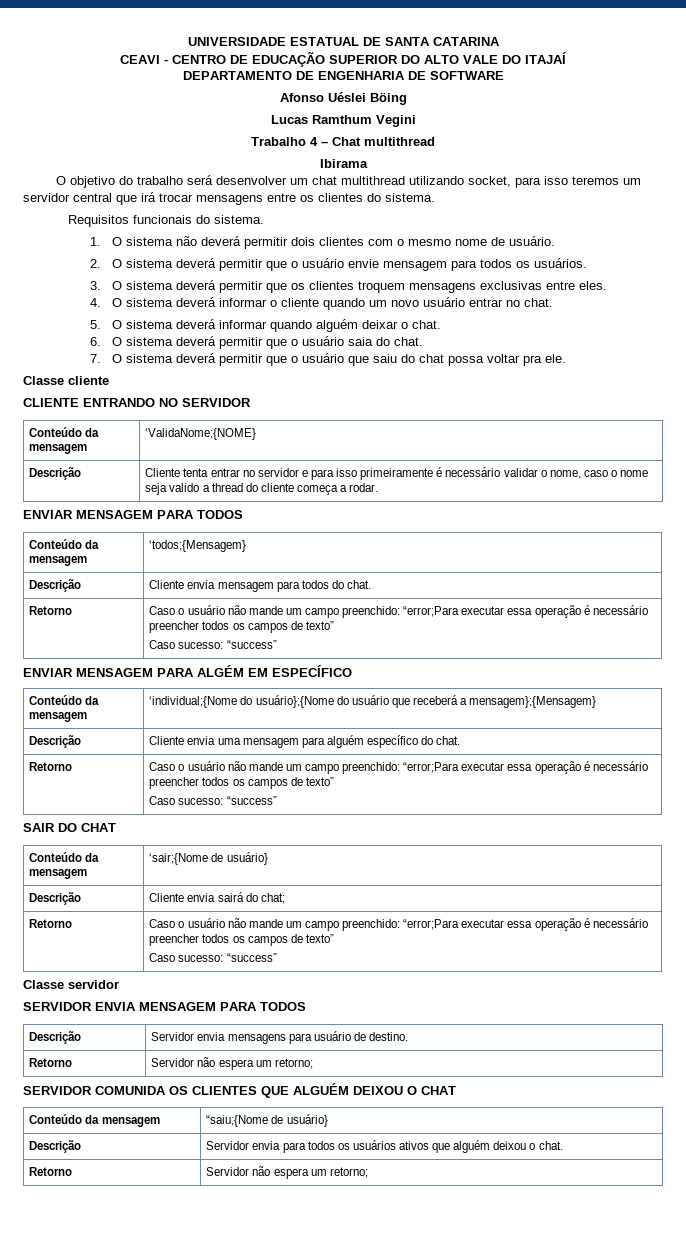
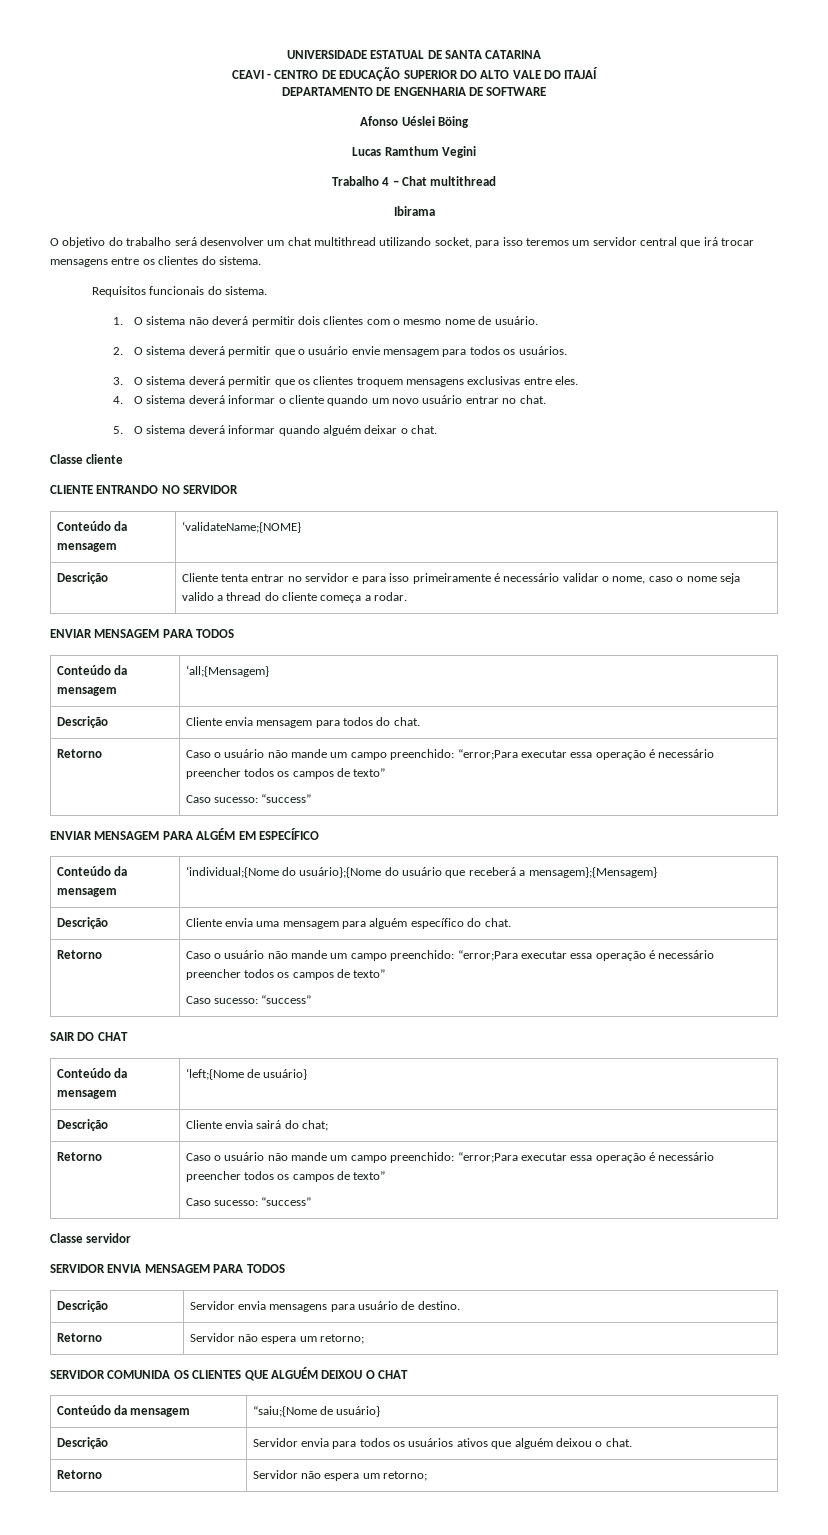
[89,336,424,349] [89,353,567,366] // 6. O sistema deverá permitir que o usuário saia do chat. // 7. O sistema deverá permitir que o usuário que saiu do chat possa voltar pra ele. -> (438, 429) none
[145,428,257,440] ‘ValidaNome;{NOME} -> [181,521,301,533] ‘validateName;{NOME}
[149,540,247,552] ‘todos;{Mensagem} -> [185,665,269,677] ‘all;{Mensagem}
[149,853,209,865] ‘sair;{Nome -> [185,1068,244,1080] ‘left;{Nome

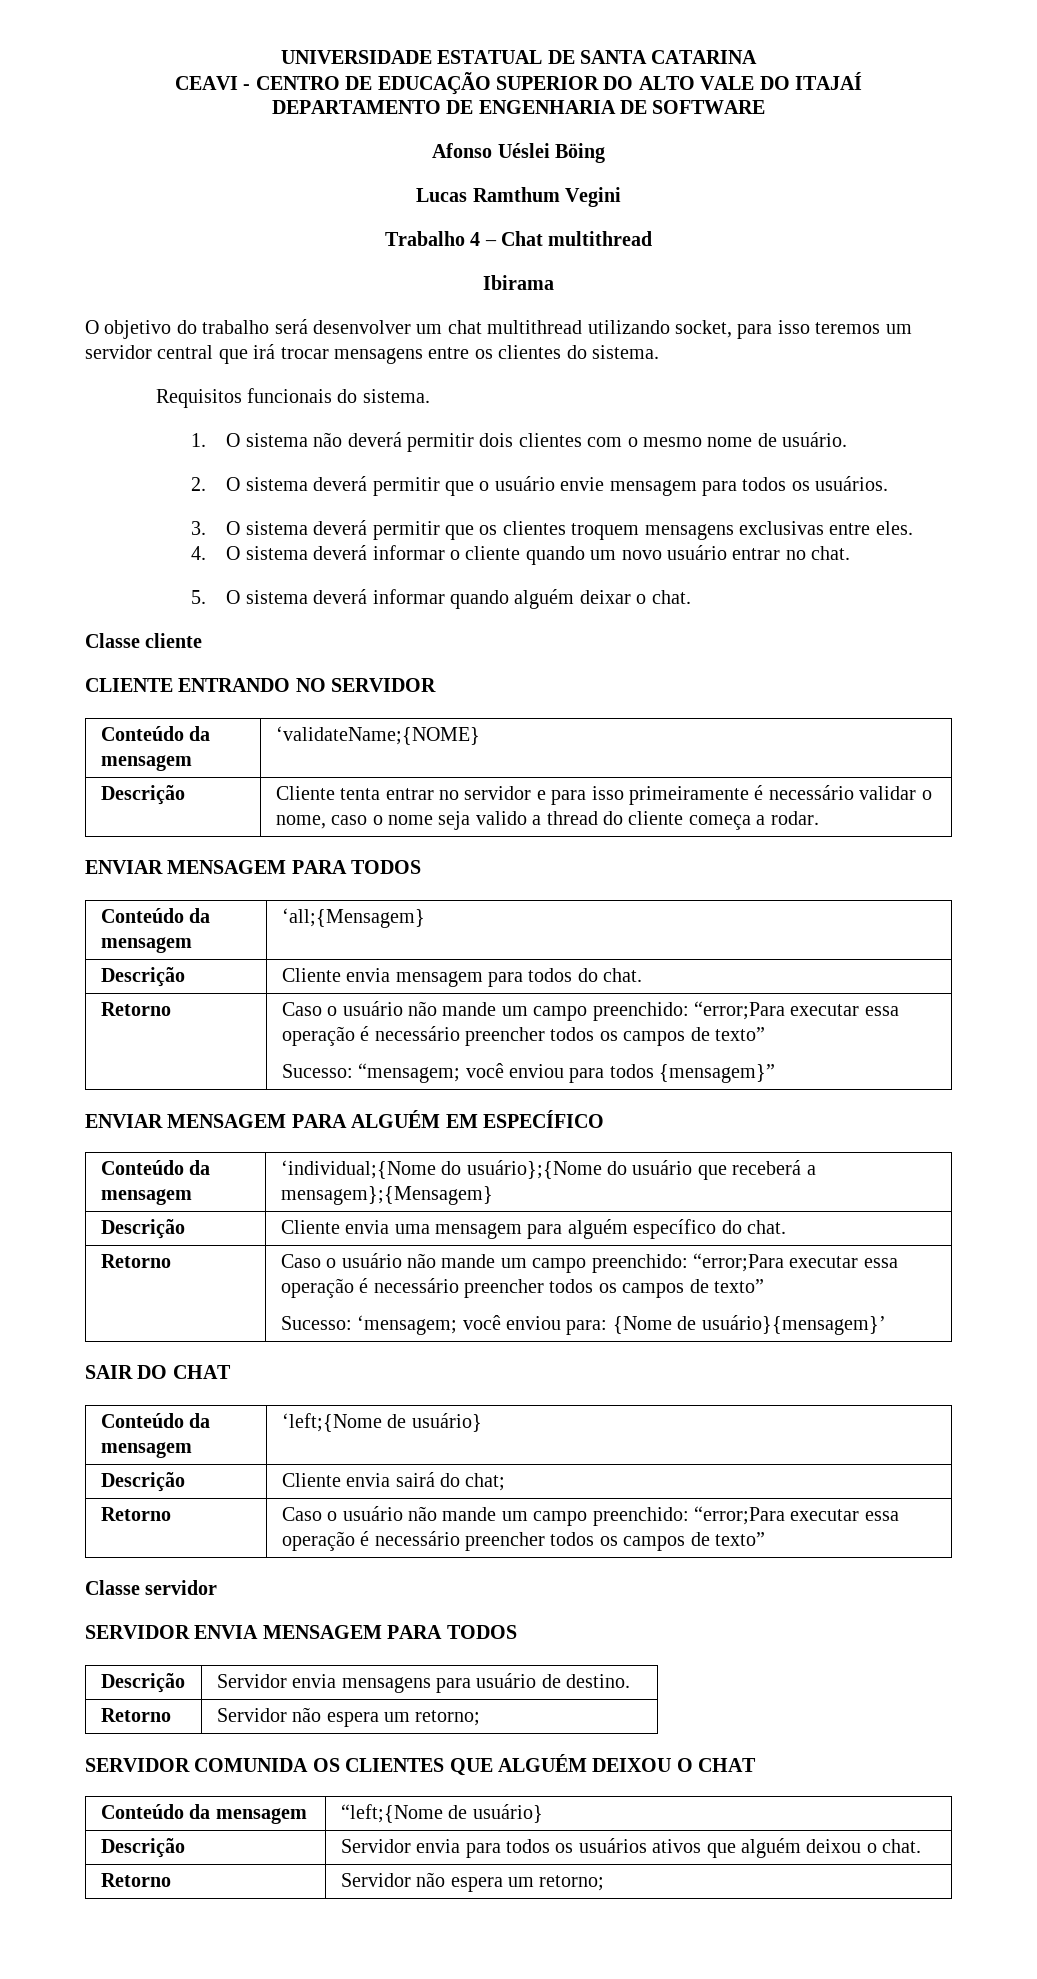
[185,794,312,803] [50,828,236,840] Caso sucesso: “success” // ENVIAR MENSAGEM PARA ALGÉM -> [281,1063,776,1083] [85,1110,441,1128] Sucesso: “mensagem; você enviou para todos {mensagem}” // ENVIAR MENSAGEM PARA ALGUÉM
[185,995,312,1004] Caso sucesso: “success” -> [280,1315,886,1335] Sucesso: ‘mensagem; você enviou para: {Nome de usuário}{mensagem}’
[185,1197,312,1206] // Caso sucesso: “success” -> (766, 1539) none
[252,1406,317,1417] “saiu;{Nome -> [340,1804,443,1823] “left;{Nome

